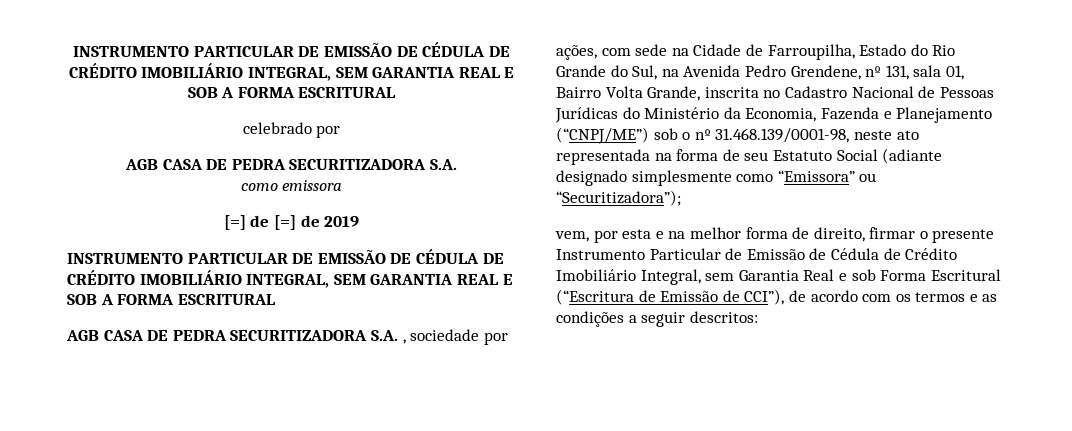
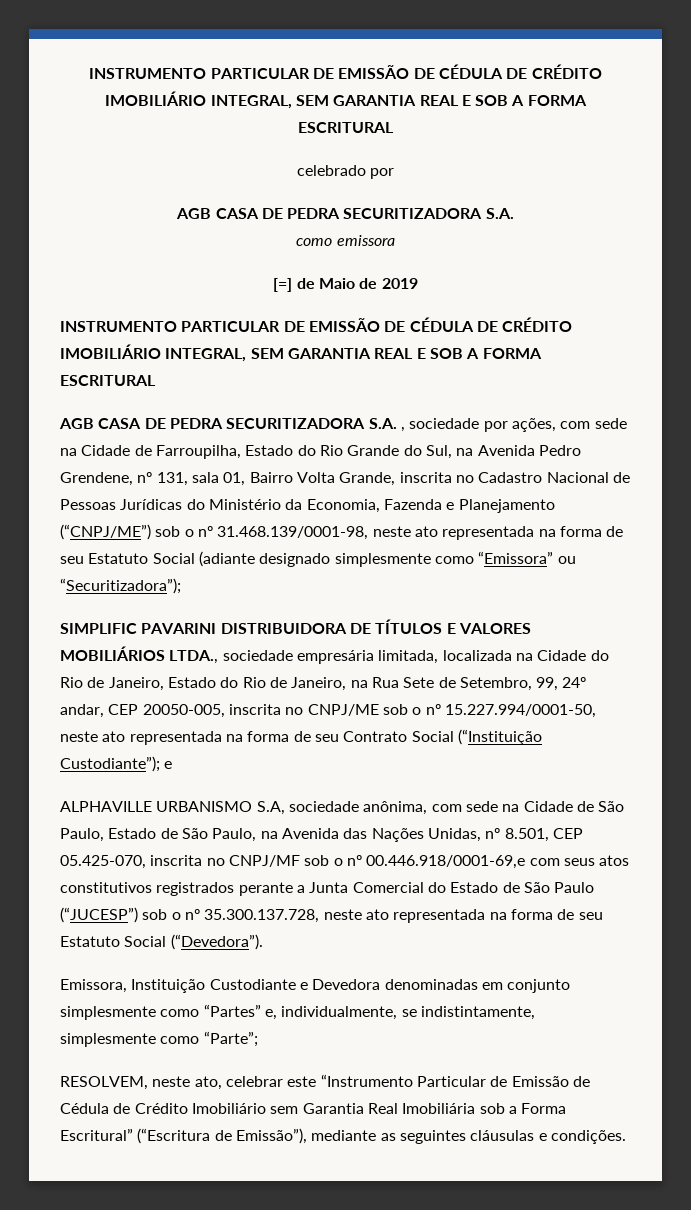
[274,215,296,230] [=] -> [319,278,355,289] Maio
[555,227,995,243] [556,249,645,260] vem, por esta e na melhor forma de direito, firmar o presente Instrumento -> [60,619,531,634] [60,646,609,664] [60,677,587,691] [60,704,596,718] [60,729,542,745] [60,756,173,772] [60,801,625,815] [60,828,583,842] [60,855,630,869] [60,882,595,896] [60,907,603,923] [60,934,263,950] [60,979,571,993] [60,1004,535,1020] [60,1031,258,1047] [60,1074,413,1090] SIMPLIFIC PAVARINI DISTRIBUIDORA DE TÍTULOS E VALORES MOBILIÁRIOS LTDA., sociedade empresária limitada, localizada na Cidade do Rio de Janeiro, Estado do Rio de Janeiro, na Rua Sete de Setembro, 99, 24º andar, CEP 20050-005, inscrita no CNPJ/ME sob o nº 15.227.994/0001-50, neste ato representada na forma de seu Contrato Social (“Instituição Custodiante”); e // ALPHAVILLE URBANISMO S.A, sociedade anônima, com sede na Cidade de São Paulo, Estado de São Paulo, na Avenida das Nações Unidas, nº 8.501, CEP 05.425-070, inscrita no CNPJ/MF sob o nº 00.446.918/0001-69,e com seus atos constitutivos registrados perante a Junta Comercial do Estado de São Paulo (“JUCESP”) sob o nº 35.300.137.728, neste ato representada na forma de seu Estatuto Social (“Devedora”). // Emissora, Instituição Custodiante e Devedora denominadas em conjunto simplesmente como “Partes” e, individualmente, se indistintamente, simplesmente como “Parte”; // RESOLVEM, neste ato, celebrar este “Instrumento
[640,269,701,285] Integral, -> (266, 1108) none
[838,269,1001,281] [556,289,998,305] [556,311,758,327] e sob Forma Escritural (“Escritura de Emissão de CCI”), de acordo com os termos e as condições a seguir descritos: -> [402,1103,567,1114] [60,1128,626,1144] Imobiliária sob a Forma Escritural” (“Escritura de Emissão”), mediante as seguintes cláusulas e condições.

